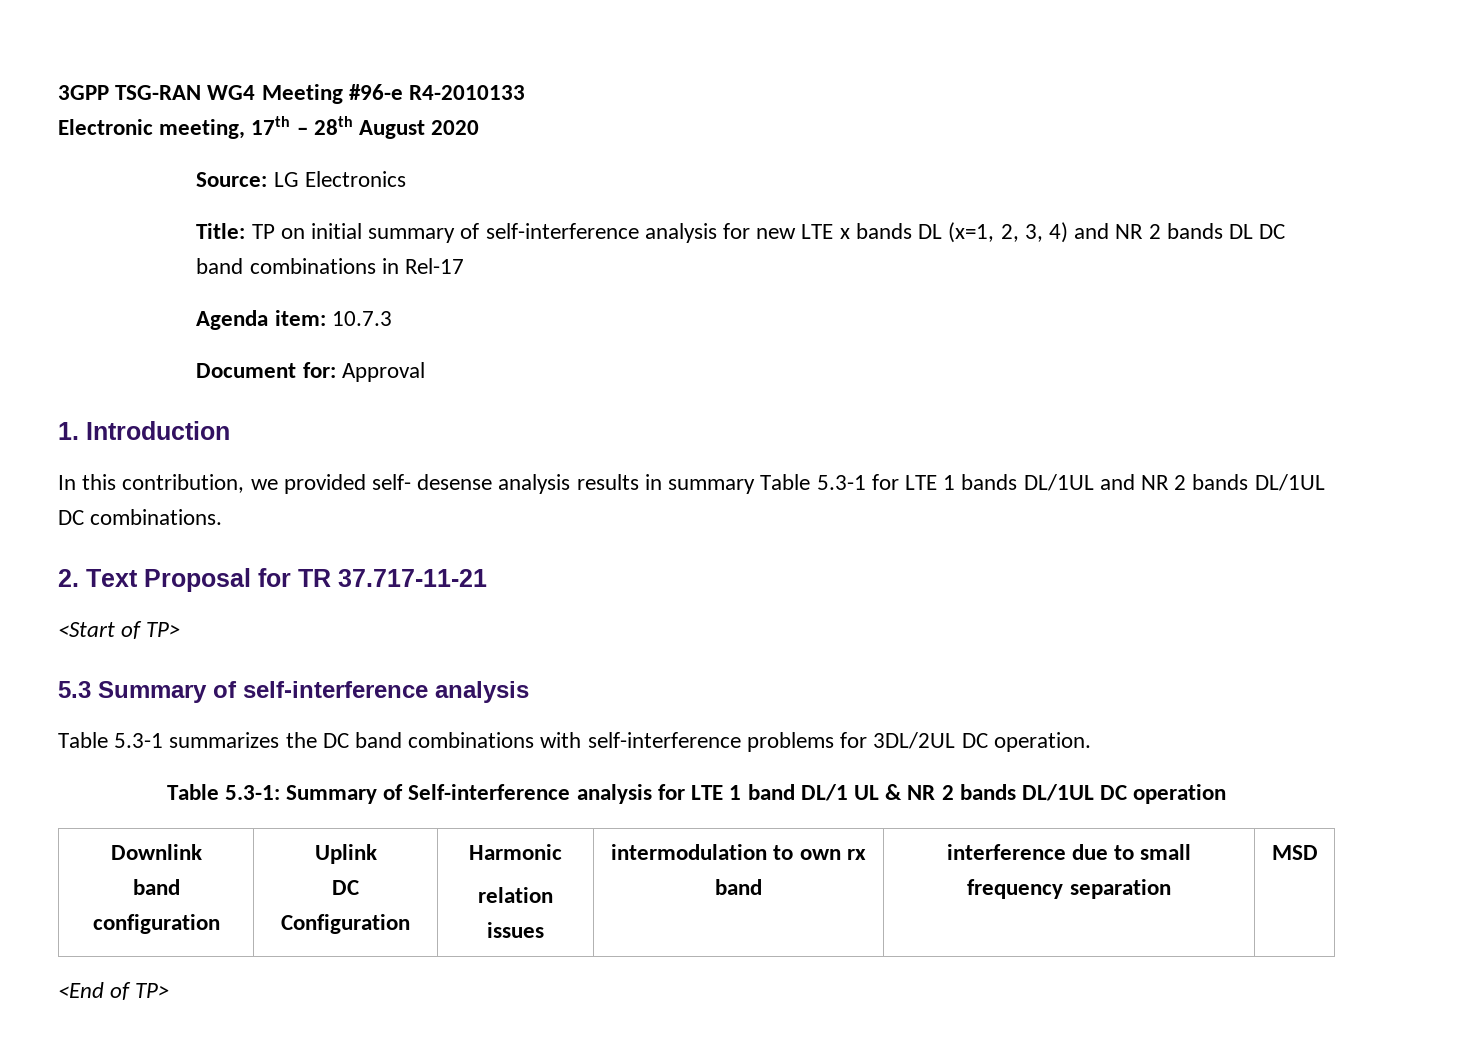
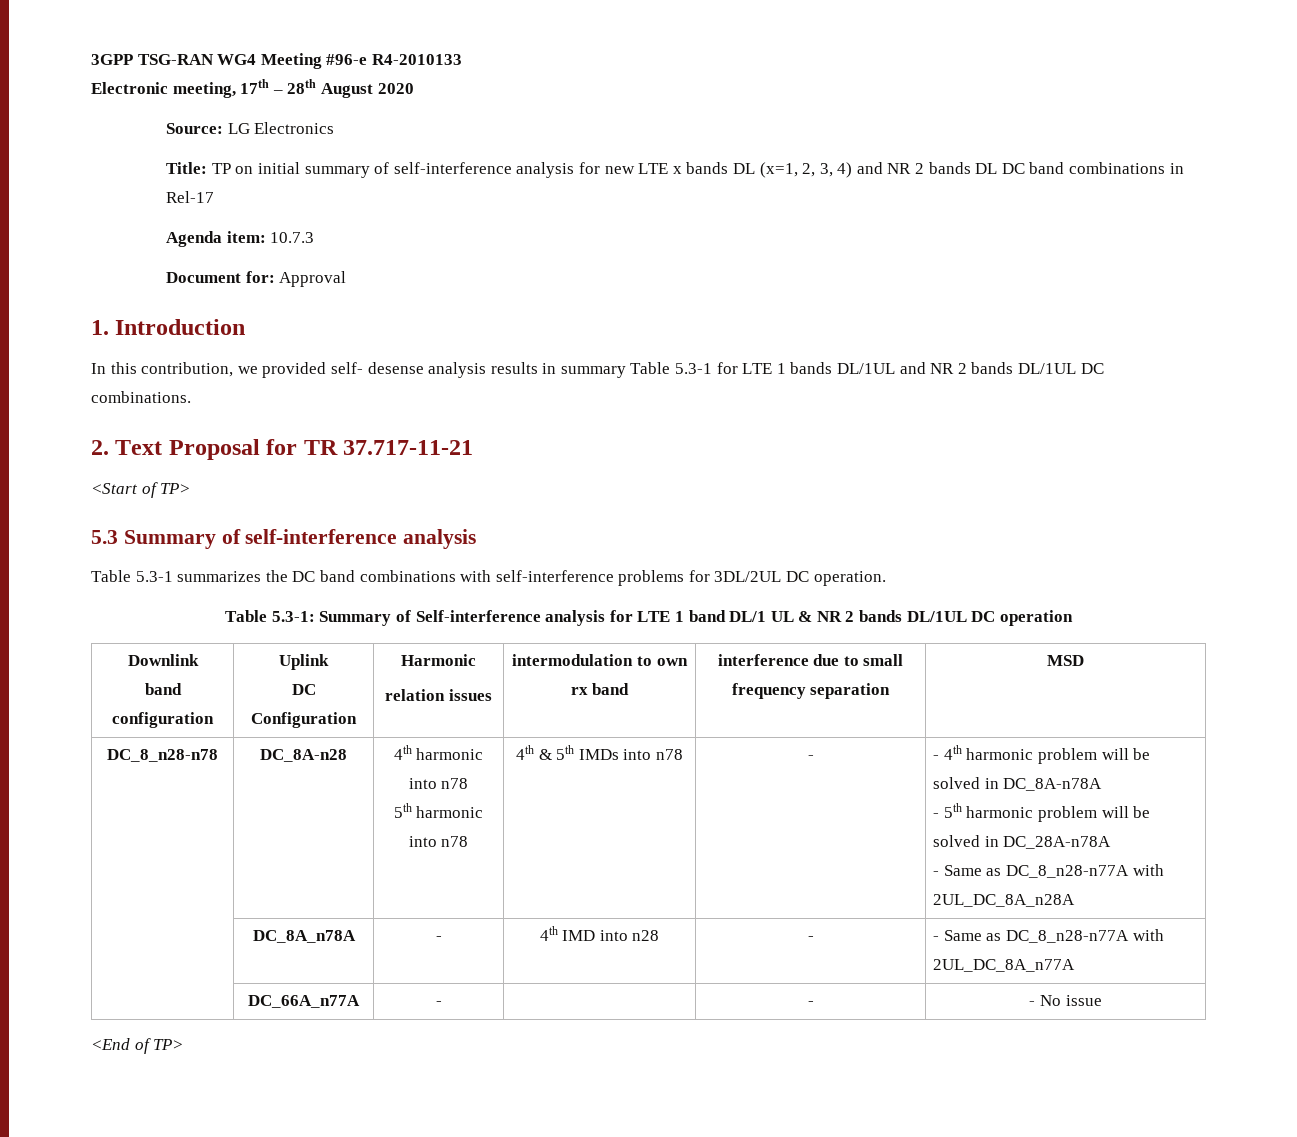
(1318, 852) none -> [107,749,218,762] [260,749,347,762] [393,745,484,760] [408,778,469,789] [393,803,484,818] [408,836,469,847] [516,745,683,760] [807,755,814,760] [933,745,1151,764] [933,777,1103,791] [933,803,1151,822] [933,835,1112,849] [933,864,1164,878] [933,894,1076,907] [252,930,356,943] [435,936,442,941] [539,926,660,941] [807,936,814,941] [933,929,1164,943] [933,959,1076,972] [248,995,360,1008] [435,1001,442,1006] [807,1001,814,1006] [1029,995,1102,1006] // DC_8_n28-n78 | DC_8A-n28 | 4th harmonic into n78 // 5th harmonic into n78 | 4th & 5th IMDs into n78 | - | - 4th harmonic problem will be solved in DC_8A-n78A // - 5th harmonic problem will be solved in DC_28A-n78A // - Same as DC_8_n28-n77A with 2UL_DC_8A_n28A // | DC_8A_n78A | - | 4th IMD into n28 | - | - Same as DC_8_n28-n77A with 2UL_DC_8A_n77A // | DC_66A_n77A | - | | - | - No issue

